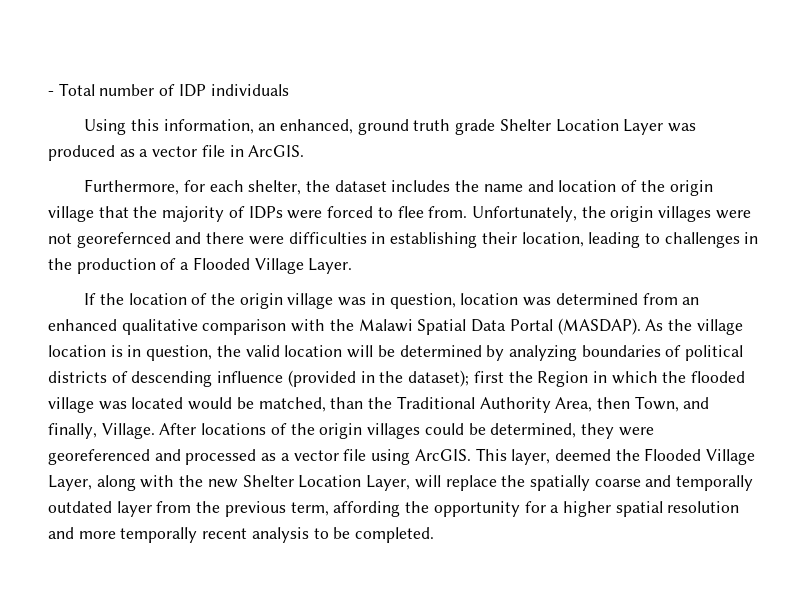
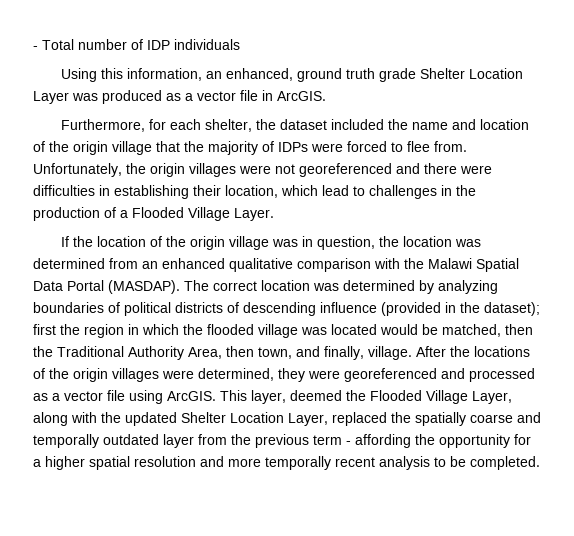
[391,180,451,192] includes -> [331,119,385,130] included
[76,232,171,248] georefernced -> [299,163,392,177] georeferenced
[588,232,641,248] leading -> [281,185,349,196] which lead
(456, 301) none -> [379,236,400,247] the
[645,319,743,335] [48,345,395,361] As the village location is in question, the valid location will be -> [184,280,339,291] The correct location was
[537,371,589,387] Region -> [84,324,124,338] region
[330,397,364,409] than -> [505,324,533,335] then
[634,396,679,412] Town, -> [258,347,292,359] town,
[101,423,197,439] Village. After -> [368,346,470,360] village. After the
[424,423,486,435] could be -> [162,370,194,379] were
[207,479,238,488] new -> [125,412,177,426] updated
[414,475,497,491] will replace -> [332,412,387,426] replaced
[290,502,329,516] term, -> [313,435,351,445] term -

